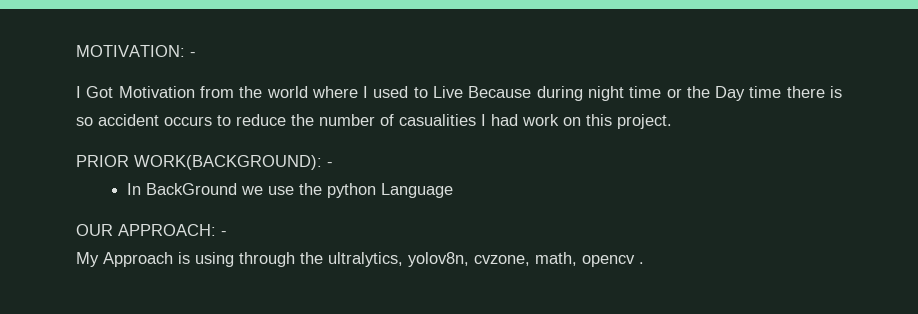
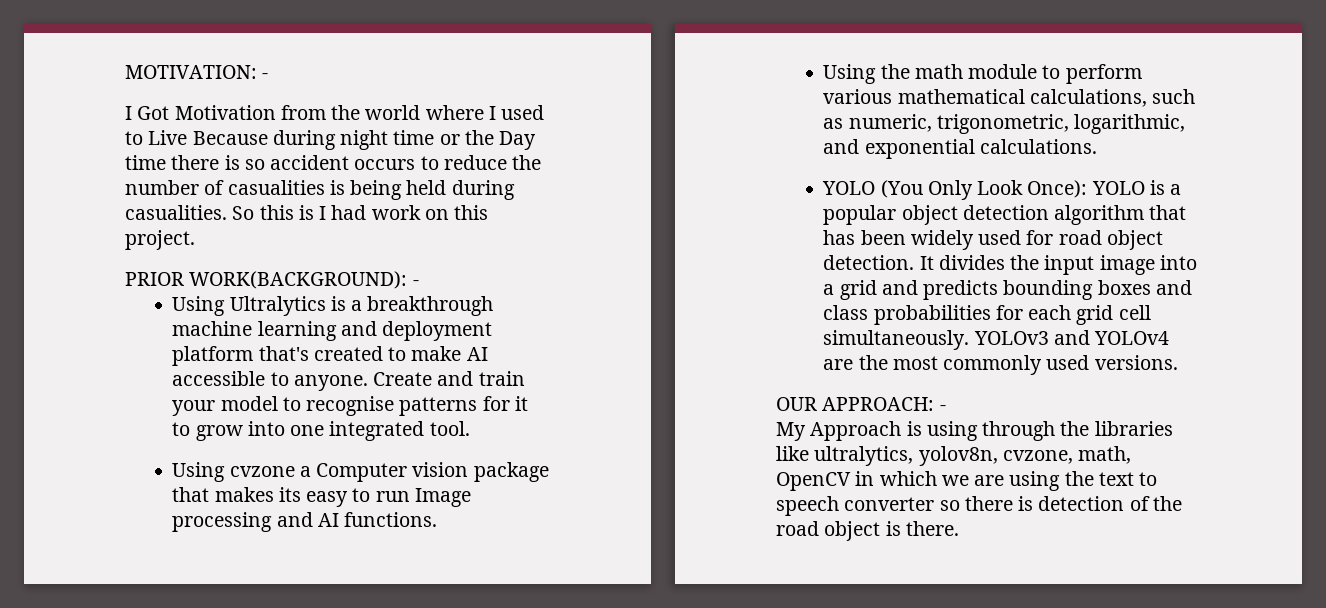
(476, 120) none -> [329,180,515,200] [125,205,314,220] is being held during casualities. So this is
[126,183,453,198] In BackGround we use the python Language -> [172,296,494,316] [172,321,493,341] [172,346,488,366] [172,371,525,391] [172,396,528,416] [172,421,470,441] [172,462,549,482] [172,487,471,507] [172,512,438,532] [823,64,1142,84] [823,89,1196,107] [823,114,1186,134] [823,139,1097,159] [822,180,1182,200] [823,205,1187,225] [823,230,1163,250] [823,255,1197,275] [823,280,1192,300] [823,305,1151,325] [823,330,1170,350] [823,355,1178,375] Using Ultralytics is a breakthrough machine learning and deployment platform that's created to make AI accessible to anyone. Create and train your model to recognise patterns for it to grow into one integrated tool. // Using cvzone a Computer vision package that makes its easy to run Image processing and AI functions. // Using the math module to perform various mathematical calculations, such as numeric, trigonometric, logarithmic, and exponential calculations. // YOLO (You Only Look Once): YOLO is a popular object detection algorithm that has been widely used for road object detection. It divides the input image into a grid and predicts bounding boxes and class probabilities for each grid cell simultaneously. YOLOv3 and YOLOv4 are the most commonly used versions.
(323, 258) none -> [1094,421,1173,436] [776,446,809,461] libraries like
[582,255,644,267] opencv . -> [776,471,1158,491] [776,496,1182,516] [776,521,959,541] OpenCV in which we are using the text to speech converter so there is detection of the road object is there.

